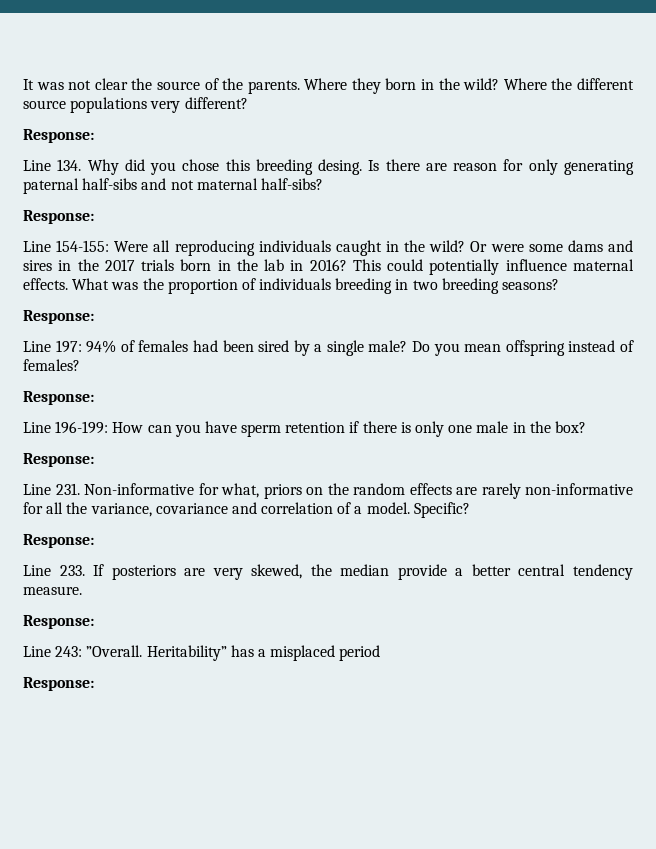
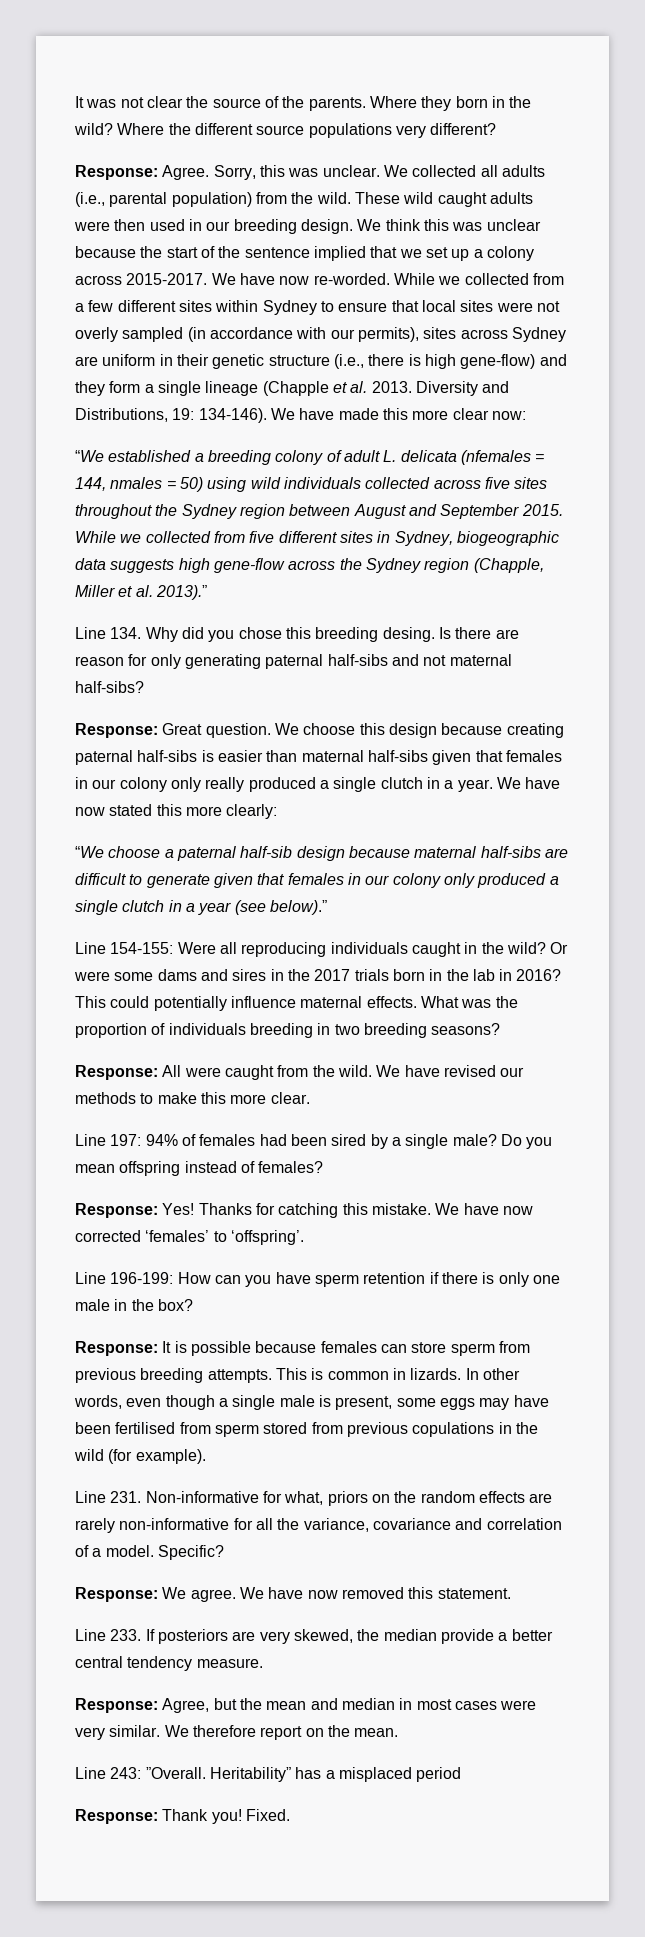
(94, 136) none -> [162,165,545,180] [75,192,533,207] [74,219,541,234] [75,246,534,261] [75,273,564,285] [75,300,560,315] [75,327,566,342] [75,354,567,369] [75,381,510,396] [75,408,526,423] [75,450,545,465] [75,477,548,492] [75,504,563,519] [75,531,559,546] [75,558,544,573] [75,585,207,600] Agree. Sorry, this was unclear. We collected all adults (i.e., parental population) from the wild. These wild caught adults were then used in our breeding design. We think this was unclear because the start of the sentence implied that we set up a colony across 2015-2017. We have now re-worded. While we collected from a few different sites within Sydney to ensure that local sites were not overly sampled (in accordance with our permits), sites across Sydney are uniform in their genetic structure (i.e., there is high gene-flow) and they form a single lineage (Chapple et al. 2013. Diversity and Distributions, 19: 134-146). We have made this more clear now: // “We established a breeding colony of adult L. delicata (nfemales = 144, nmales = 50) using wild individuals collected across five sites throughout the Sydney region between August and September 2015. While we collected from five different sites in Sydney, biogeographic data suggests high gene-flow across the Sydney region (Chapple, Miller et al. 2013).”
(94, 217) none -> [162,723,564,738] [75,750,562,765] [75,777,561,792] [75,804,278,819] [75,846,568,861] [75,873,559,888] [75,900,327,915] Great question. We choose this design because creating paternal half-sibs is easier than maternal half-sibs given that females in our colony only really produced a single clutch in a year. We have now stated this more clearly: // “We choose a paternal half-sib design because maternal half-sibs are difficult to generate given that females in our colony only produced a single clutch in a year (see below).”
(94, 317) none -> [162,1065,525,1080] [75,1092,310,1104] All were caught from the wild. We have revised our methods to make this more clear.
(94, 398) none -> [162,1203,533,1218] [75,1230,304,1245] Yes! Thanks for catching this mistake. We have now corrected ‘females’ to ‘offspring’.
(94, 460) none -> [162,1341,530,1356] [75,1368,520,1383] [74,1395,549,1410] [75,1422,538,1437] [74,1449,206,1464] It is possible because females can store sperm from previous breeding attempts. This is common in lizards. In other words, even though a single male is present, some eggs may have been fertilised from sperm stored from previous copulations in the wild (for example).
(94, 541) none -> [162,1587,511,1602] We agree. We have now removed this statement.
(94, 622) none -> [162,1698,537,1713] [75,1725,399,1740] Agree, but the mean and median in most cases were very similar. We therefore report on the mean.
(94, 684) none -> [162,1809,290,1824] Thank you! Fixed.

